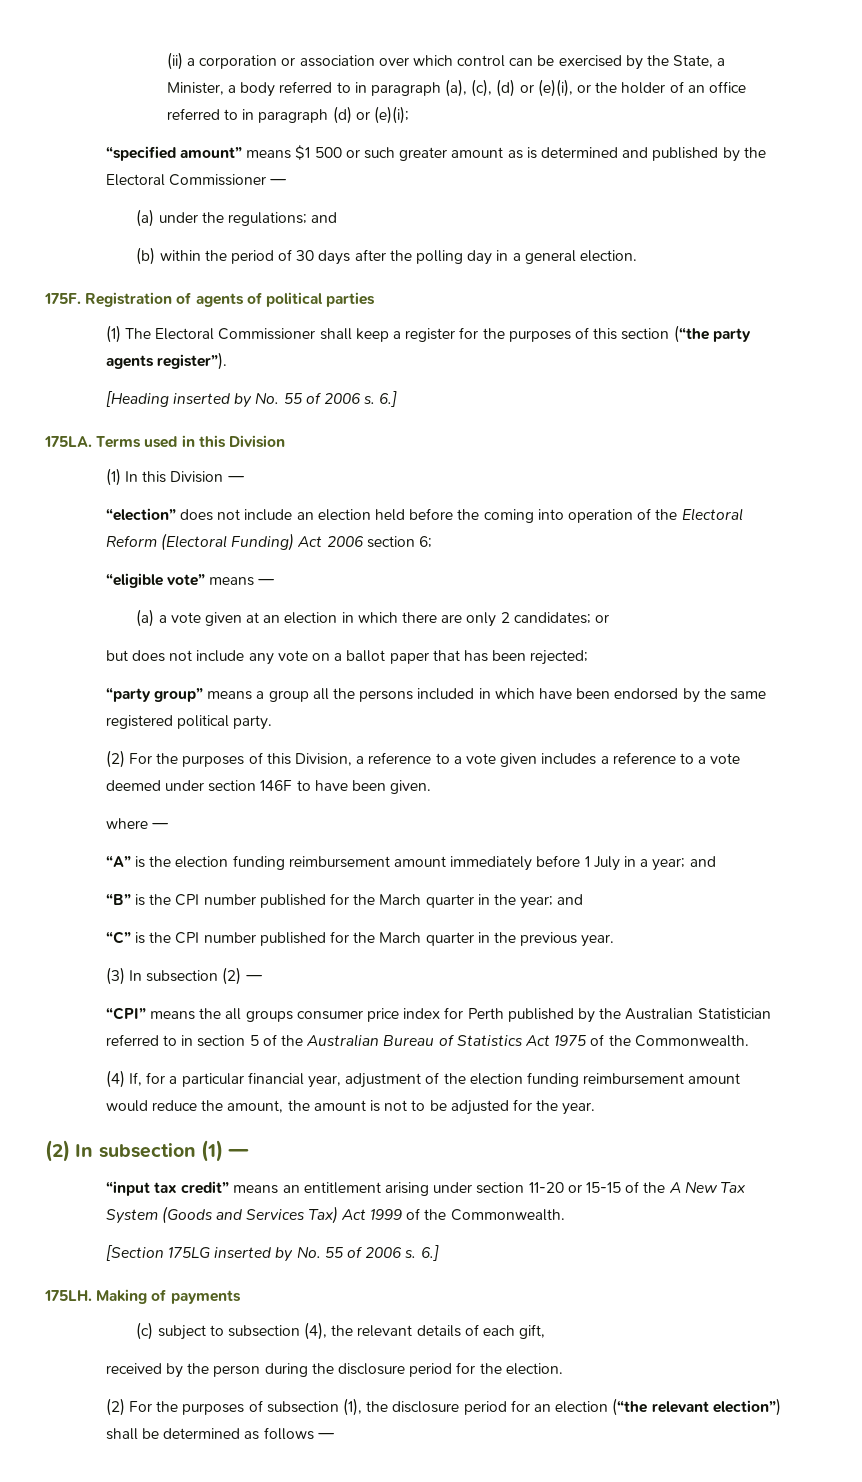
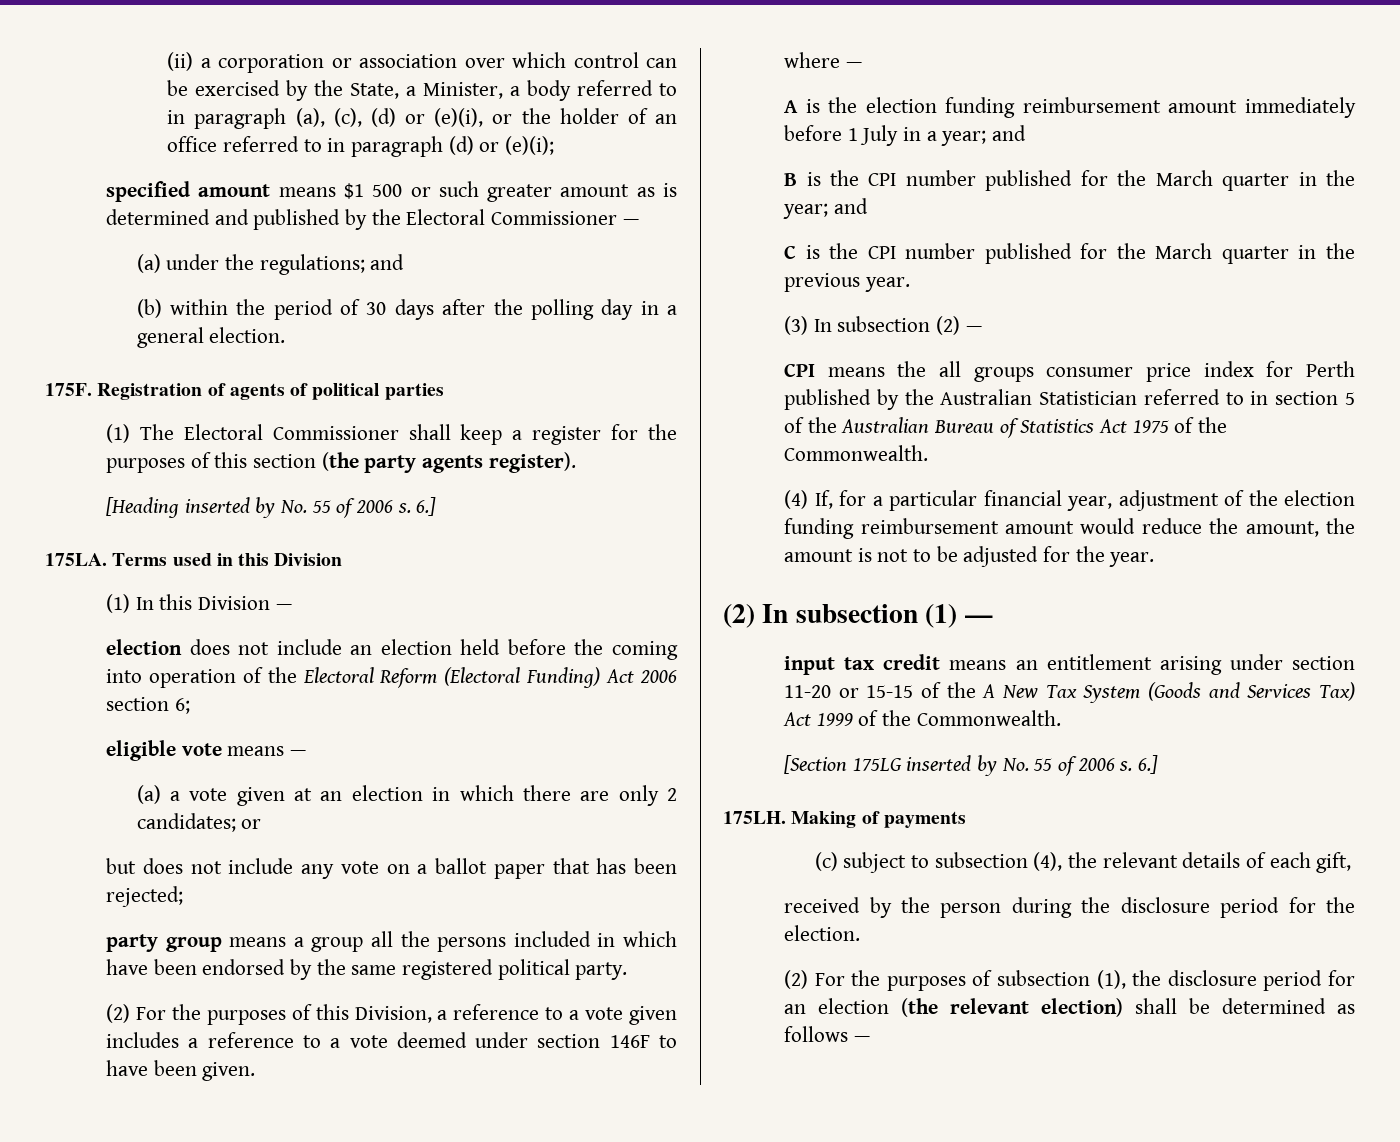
[105,146,243,161] “specified amount” -> [106,181,271,202] specified amount
[673,325,709,343] (“the -> [321,452,359,471] (the
[157,352,228,370] register”). -> [488,452,576,473] register).
[105,508,176,521] “election” -> [106,639,183,655] election
[105,573,206,588] “eligible vote” -> [106,740,222,761] eligible vote
[105,687,204,702] “party group” -> [106,934,222,952] party group
[105,855,131,867] “A” -> [784,100,799,113] A
[105,893,131,905] “B” -> [784,173,798,186] B
[105,931,131,944] “C” -> [784,246,797,259] C
[105,1007,146,1020] “CPI” -> [784,364,816,377] CPI
[105,1181,230,1196] “input tax credit” -> [784,654,941,675] input tax credit
[612,1398,781,1416] (“the relevant election”) -> [901,998,1124,1017] (the relevant election)

